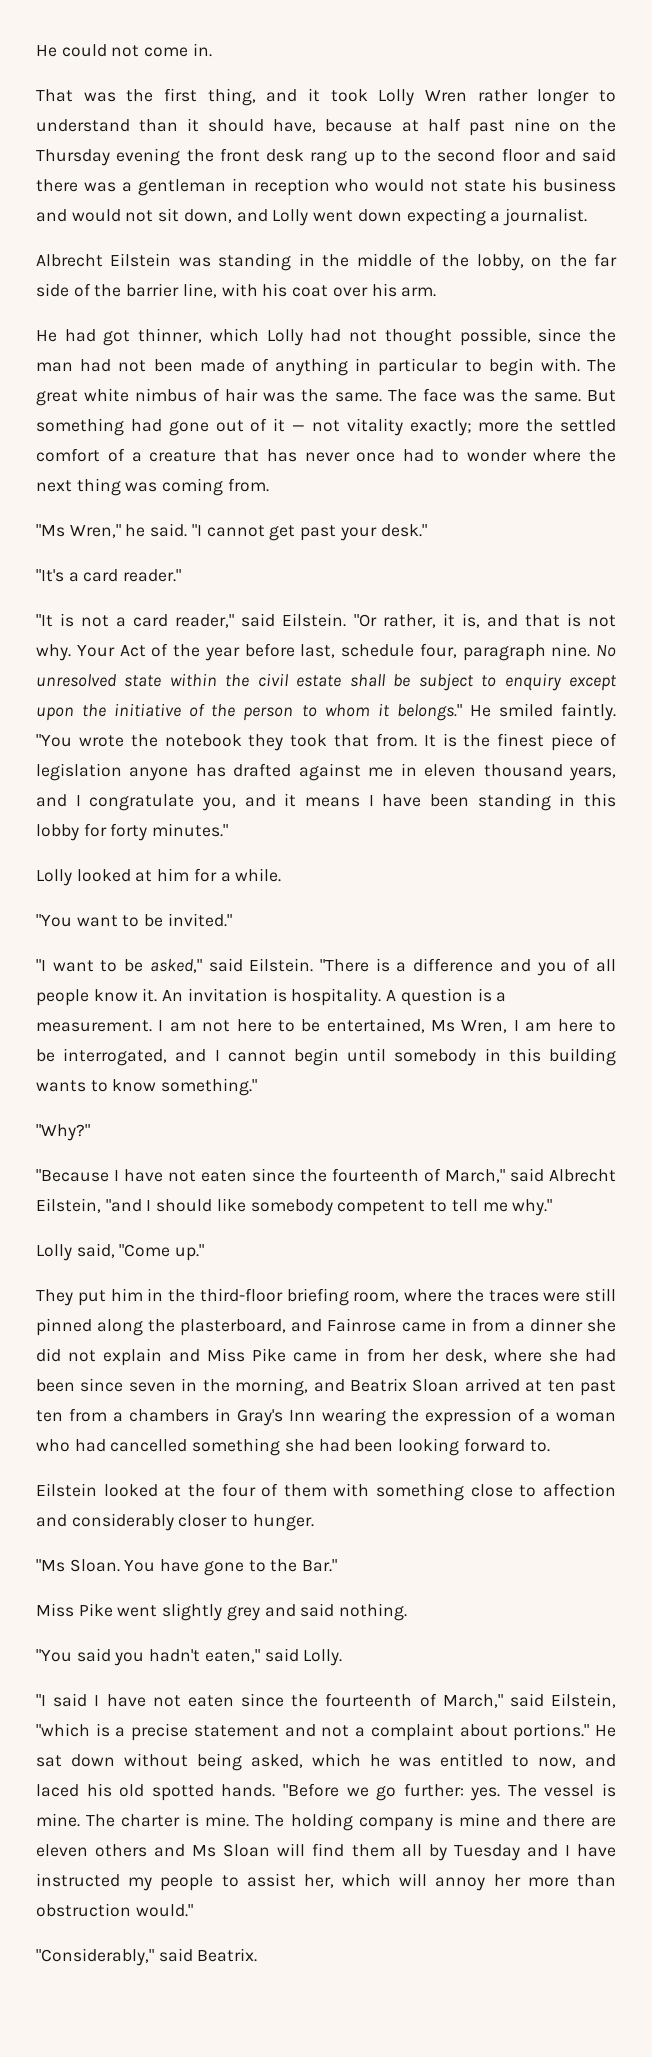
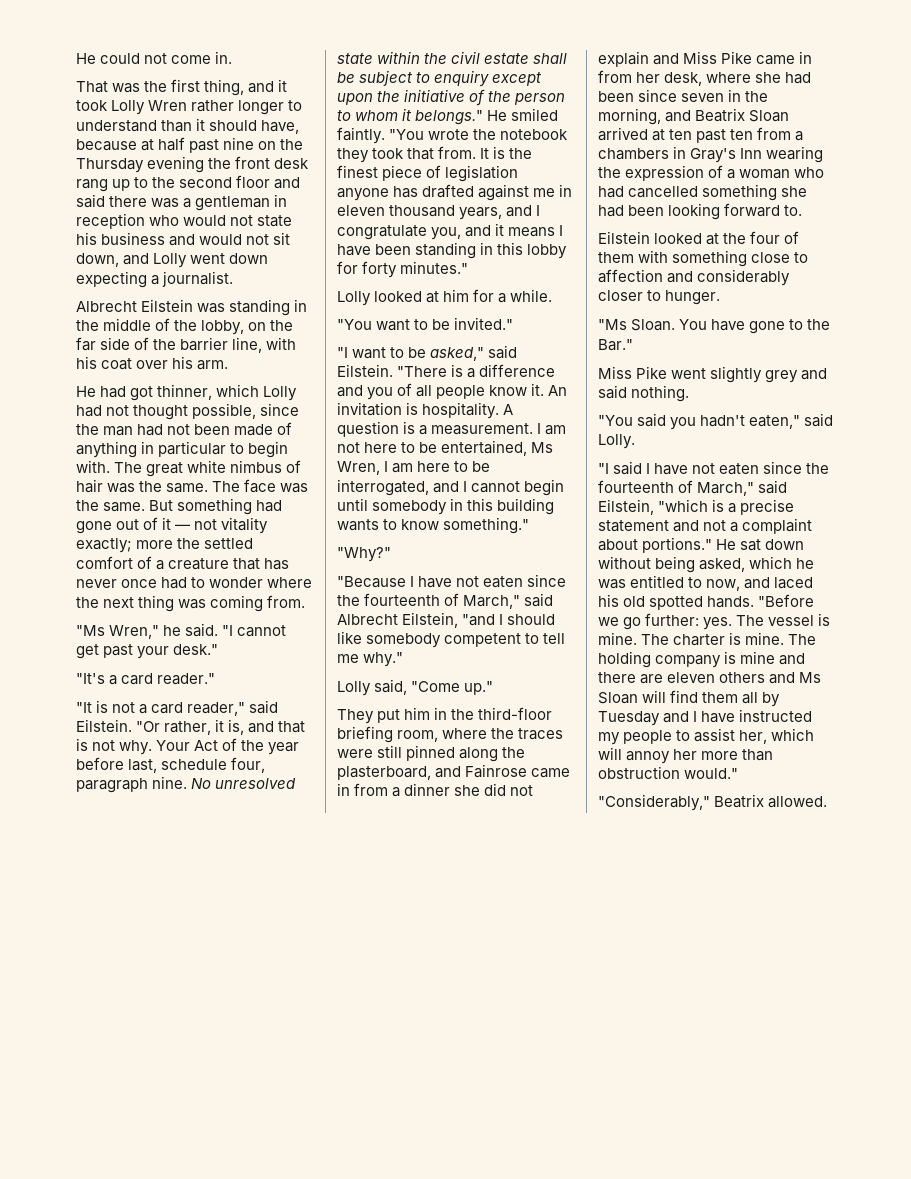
[158,1948,258,1962] said Beatrix. -> [714,794,828,808] Beatrix allowed.

